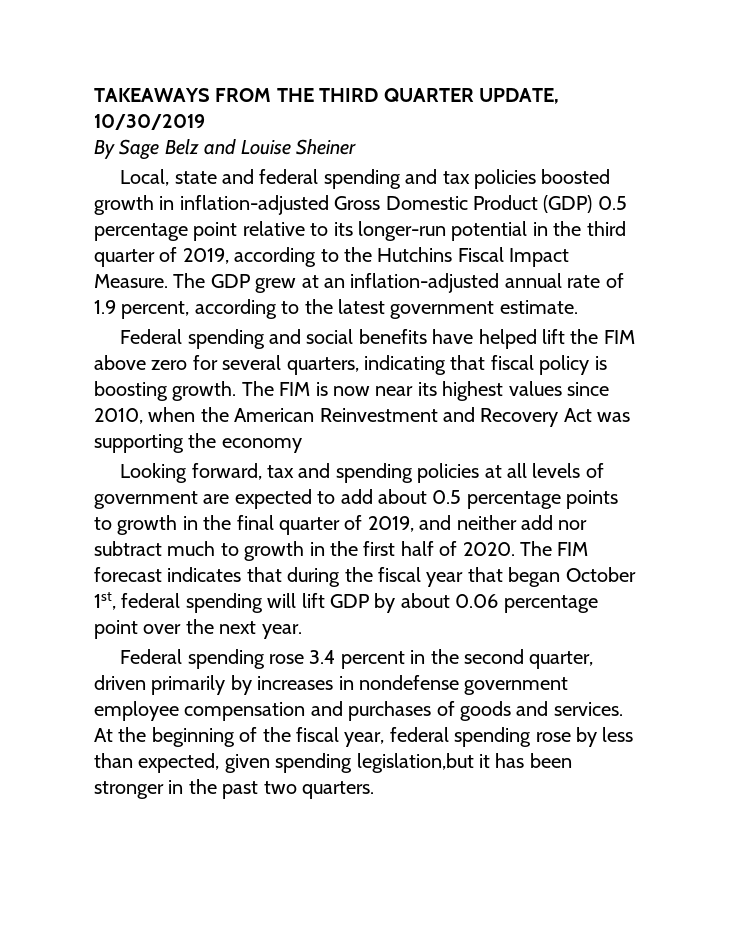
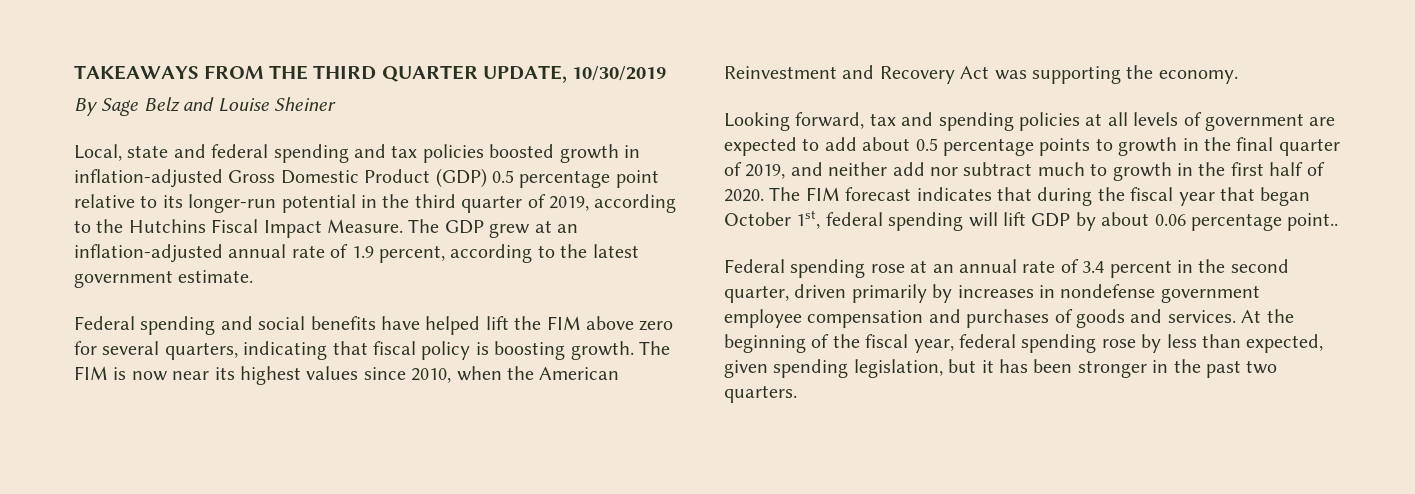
[221,438,302,453] economy -> [1158,70,1238,84] economy.
[94,619,302,639] [120,649,304,669] point over the next year. // Federal spending rose -> [1287,213,1339,231] [724,259,1079,278] point.. // Federal spending rose at an annual rate of
[356,753,474,773] legislation,but -> [853,359,977,378] legislation, but

